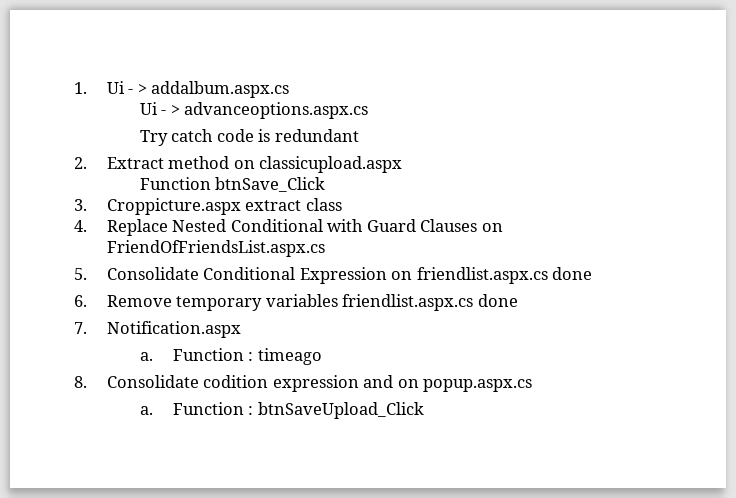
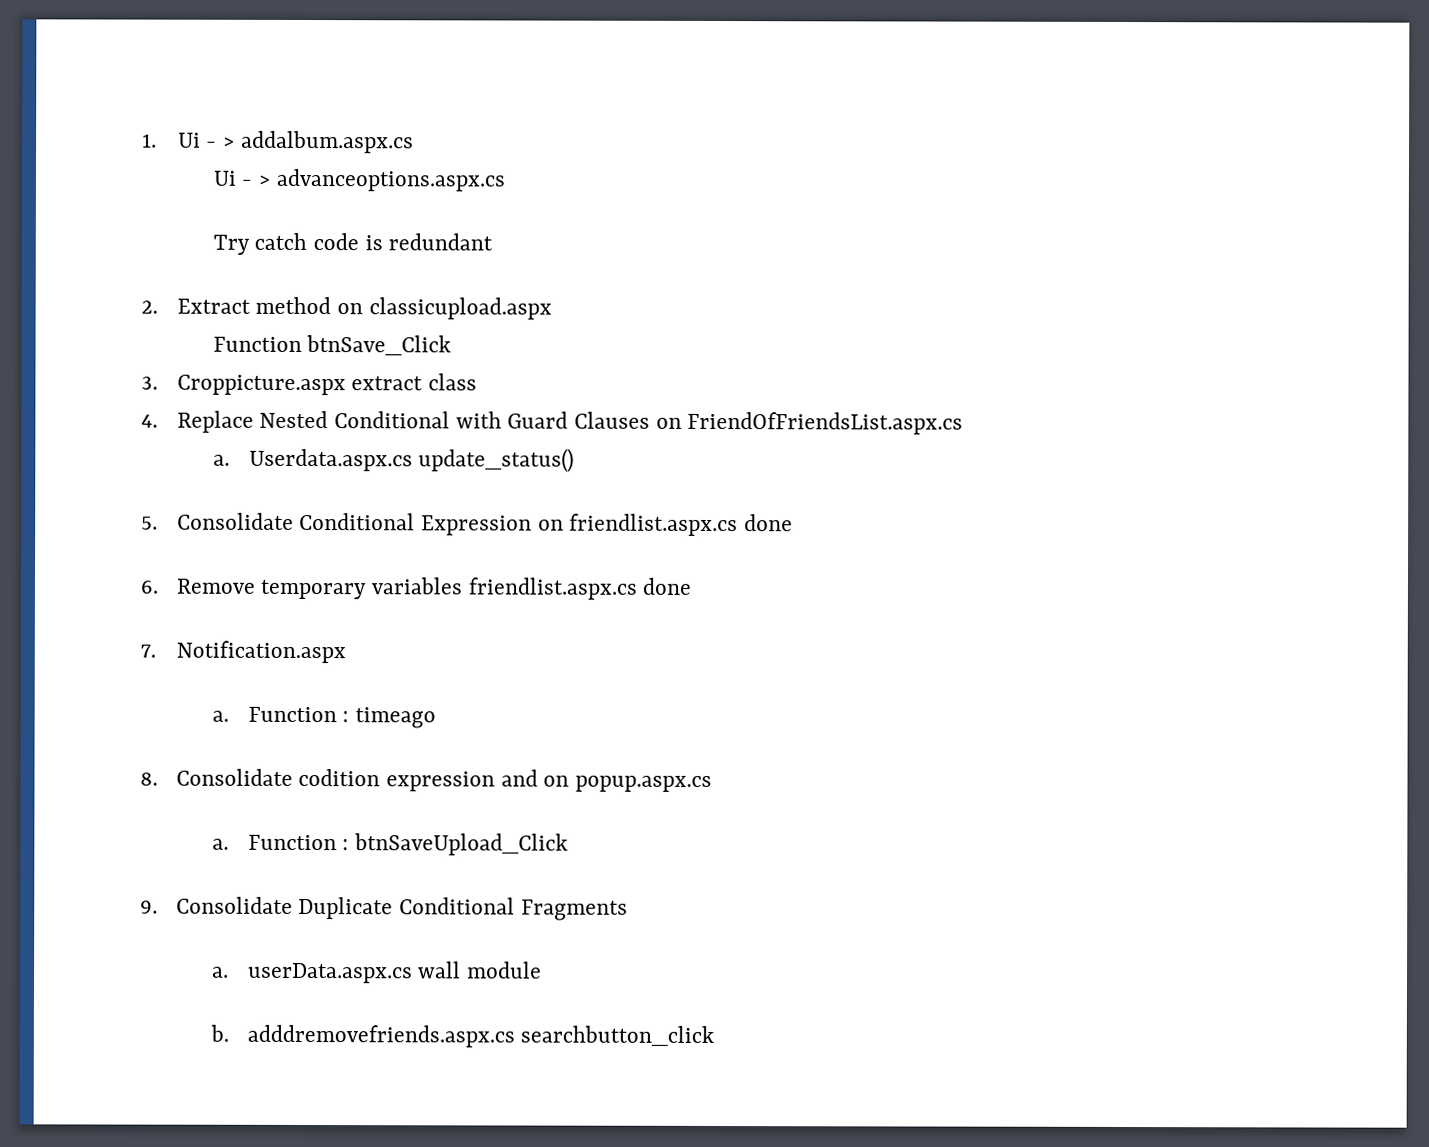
(325, 248) none -> [212,448,575,473] // a. Userdata.aspx.cs update_status()
(424, 410) none -> [140,896,628,921] [211,961,542,984] [209,1024,715,1048] // 9. Consolidate Duplicate Conditional Fragments // a. userData.aspx.cs wall module // b. adddremovefriends.aspx.cs searchbutton_click

